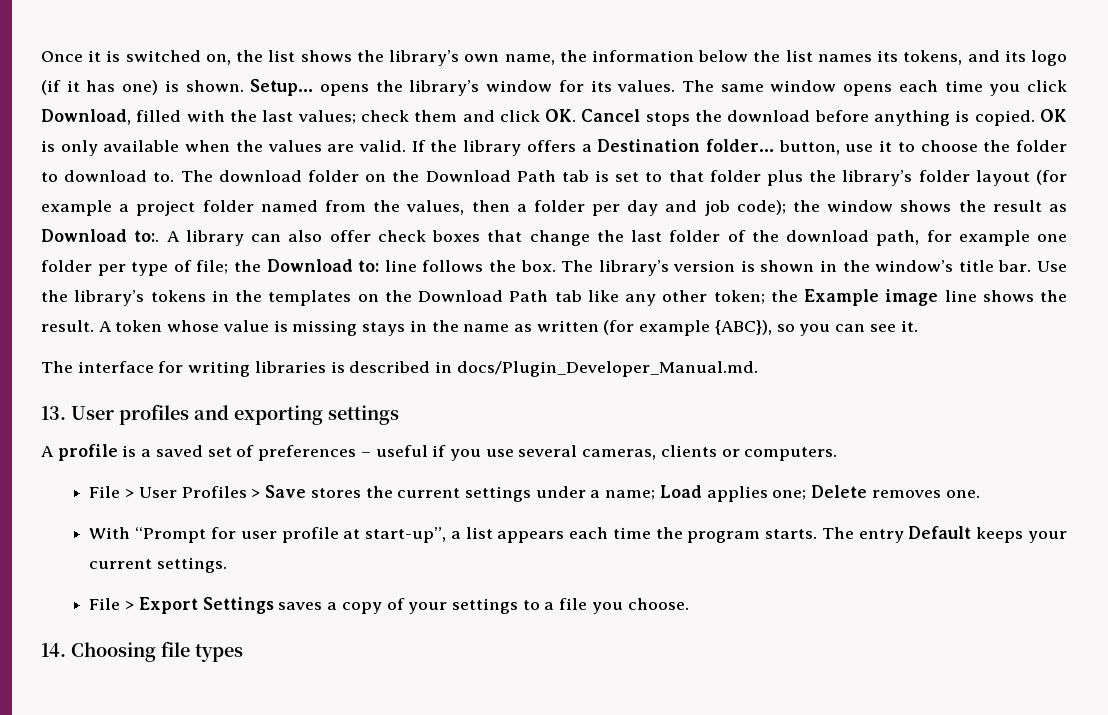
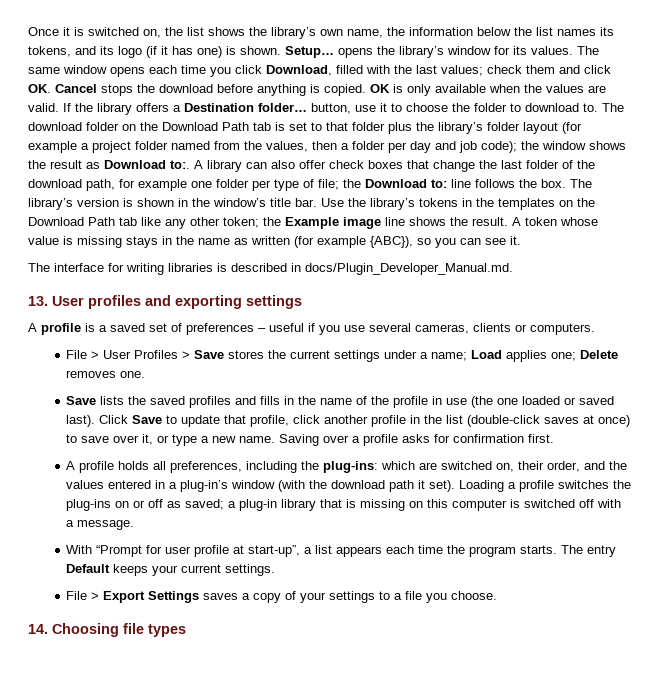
(980, 494) none -> [66,396,615,408] [66,415,631,427] [66,434,555,446] [66,461,628,473] [66,480,632,492] [66,499,622,511] [66,520,135,530] // Save lists the saved profiles and fills in the name of the profile in use (the one loaded or saved last). Click Save to update that profile, click another profile in the list (double-click saves at once) to save over it, or type a new name. Saving over a profile asks for confirmation first. // A profile holds all preferences, including the plug-ins: which are switched on, their order, and the values entered in a plug-in’s window (with the download path it set). Loading a profile switches the plug-ins on or off as saved; a plug-in library that is missing on this computer is switched off with a message.

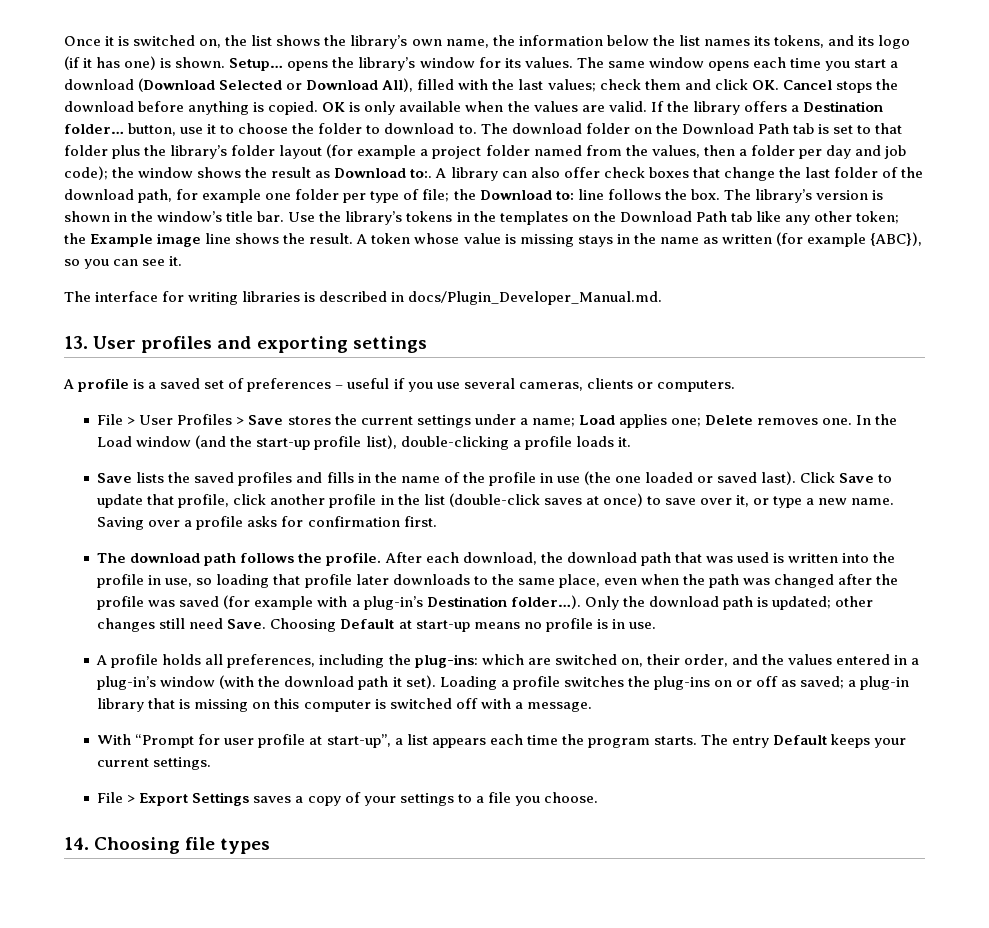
[235,65,332,76] click Download, -> [854,59,899,68] [64,78,414,92] start a download (Download Selected or Download All),
(146, 374) none -> [856,414,898,425] [97,435,631,450] In the Load window (and the start-up profile list), double-clicking a profile loads it.
(555, 438) none -> [97,552,896,566] [97,574,899,588] [97,595,874,610] [97,618,656,632] // The download path follows the profile. After each download, the download path that was used is written into the profile in use, so loading that profile later downloads to the same place, even when the path was changed after the profile was saved (for example with a plug-in’s Destination folder…). Only the download path is updated; other changes still need Save. Choosing Default at start-up means no profile is in use.

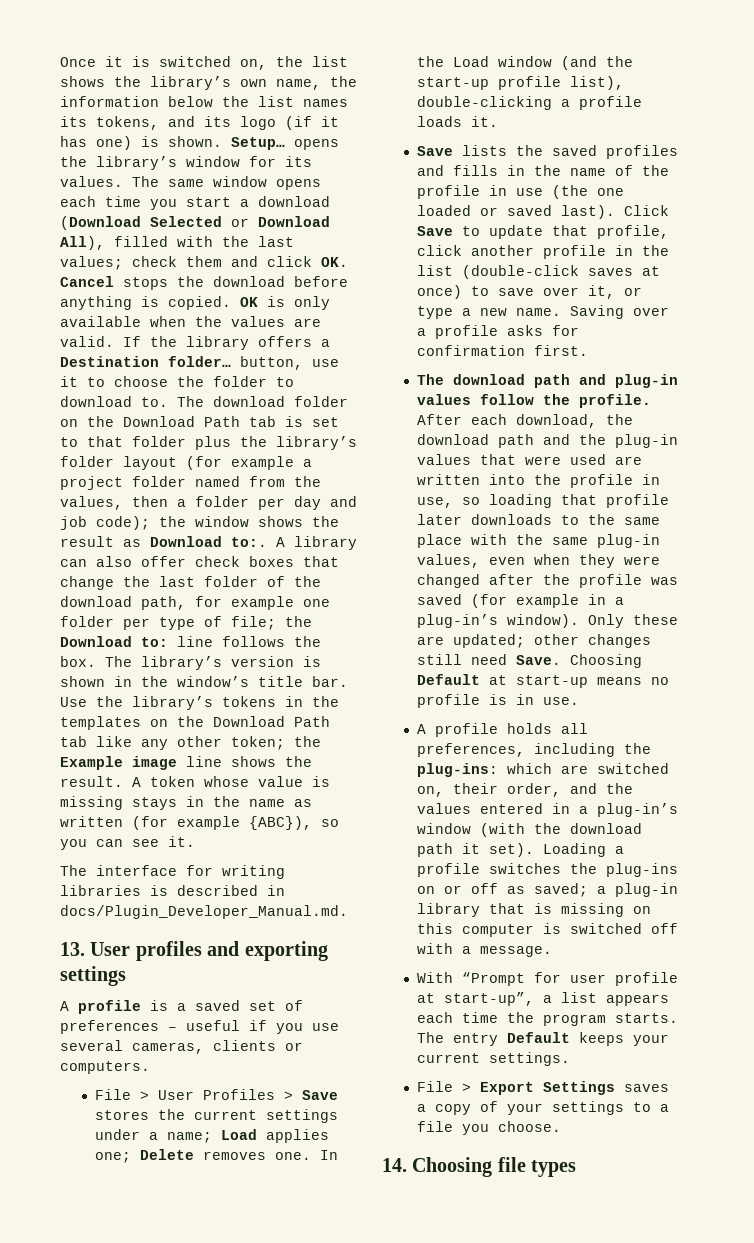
[240,553,295,563] follows -> [579,374,679,388] [417,394,535,405] and plug-in values follow
[674,552,784,563] that was used is -> [543,434,679,448] [417,454,643,465] and the plug-in values that were used are
[558,574,771,588] place, even when the path was -> [417,534,661,548] [417,554,661,568] place with the same plug-in values, even when they were
[317,595,768,610] with a plug-in’s Destination folder…). Only the download path is -> [588,594,625,605] [417,614,679,628] [417,636,445,645] in a plug-in’s window). Only these are

